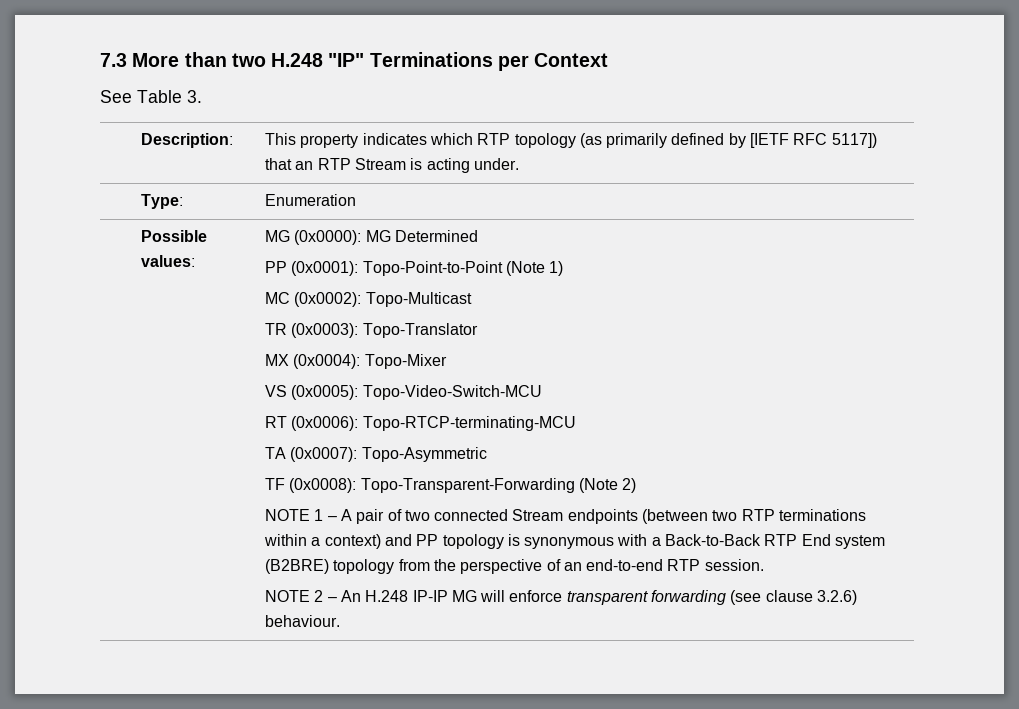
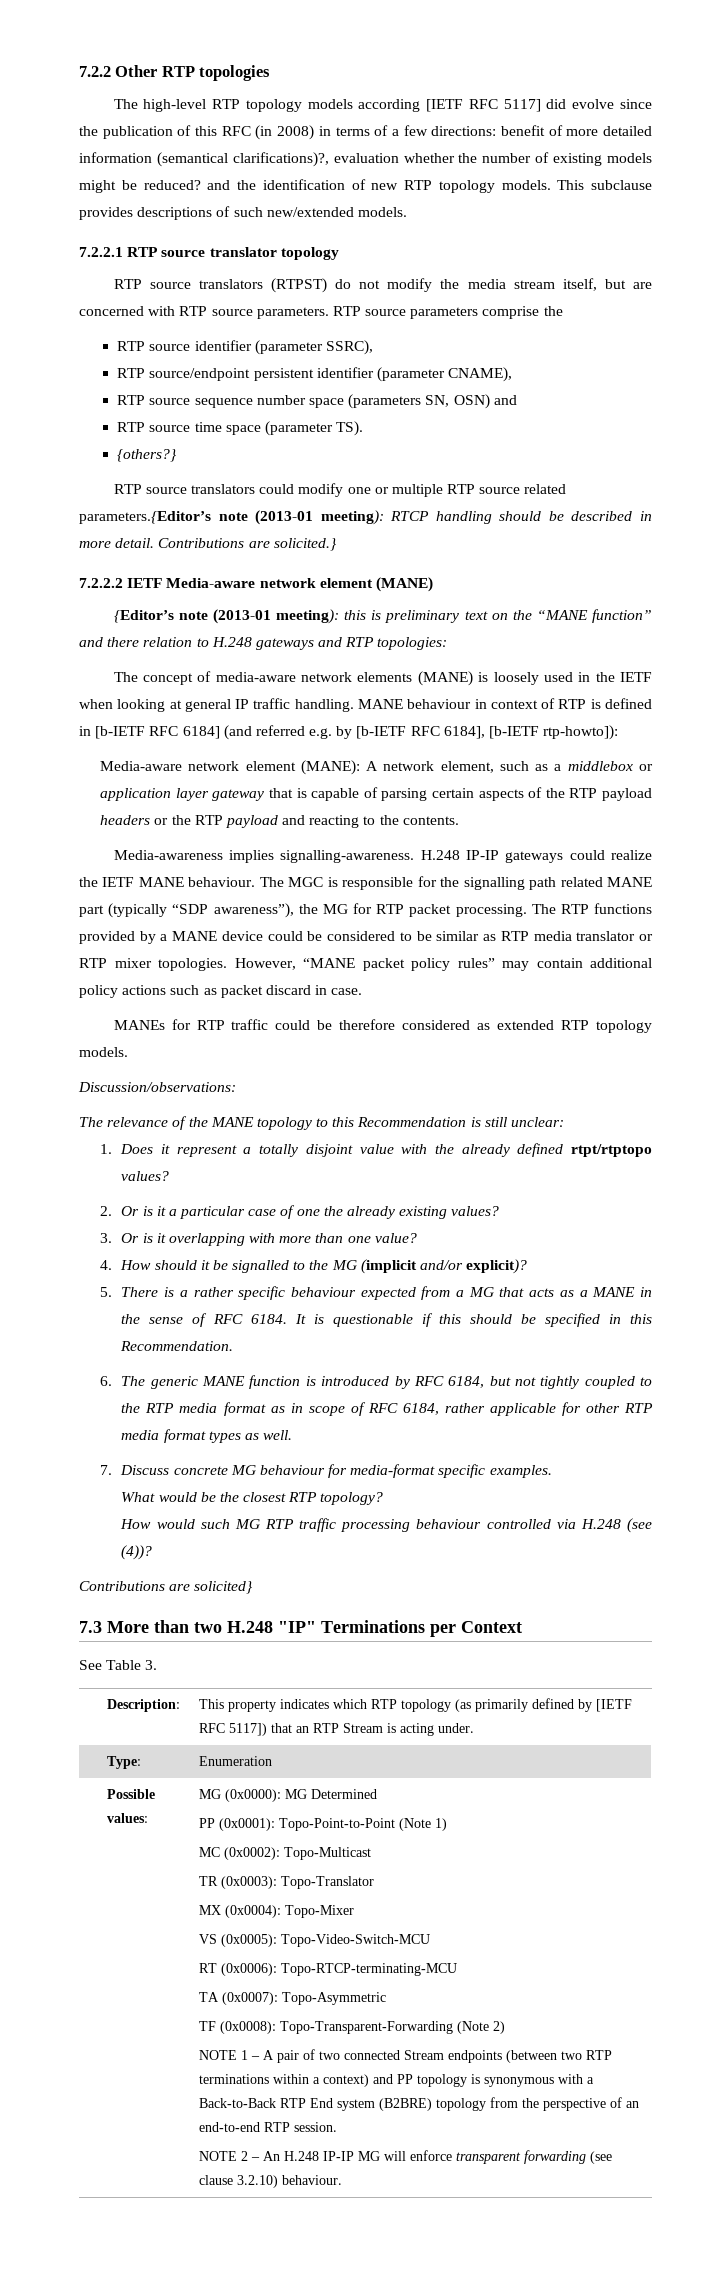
(100, 60) none -> [79,65,271,81] [113,99,652,112] [79,125,652,140] [79,152,653,167] [79,179,652,193] [79,206,407,220] [79,247,339,260] [113,278,652,293] [79,306,563,319] [117,340,373,355] [117,367,513,382] [117,394,517,409] [117,421,364,436] [117,449,178,462] [113,483,567,497] [79,510,652,525] [79,538,337,551] [79,577,433,592] [113,609,652,624] [79,637,448,650] [113,671,652,686] [79,698,652,712] [79,725,619,740] [100,760,653,775] [100,787,653,801] [100,815,459,828] [113,850,652,863] [79,876,652,890] [79,903,652,918] [79,931,654,944] [79,958,652,971] [79,985,363,998] [113,1019,652,1033] [79,1047,128,1057] [78,1082,236,1092] [79,1116,565,1130] [100,1143,653,1157] [121,1171,170,1181] [100,1205,500,1219] [100,1233,417,1246] [100,1259,528,1274] [100,1286,653,1300] [121,1313,652,1327] [120,1341,234,1351] [100,1375,653,1389] [121,1402,653,1416] [121,1429,293,1443] [100,1464,552,1478] [121,1492,384,1505] [120,1518,652,1533] [121,1545,153,1560] [79,1581,254,1594] 7.2.2 Other RTP topologies // The high-level RTP topology models according [IETF RFC 5117] did evolve since the publication of this RFC (in 2008) in terms of a few directions: benefit of more detailed information (semantical clarifications)?, evaluation whether the number of existing models might be reduced? and the identification of new RTP topology models. This subclause provides descriptions of such new/extended models. // 7.2.2.1 RTP source translator topology // RTP source translators (RTPST) do not modify the media stream itself, but are concerned with RTP source parameters. RTP source parameters comprise the // RTP source identifier (parameter SSRC), // RTP source/endpoint persistent identifier (parameter CNAME), // RTP source sequence number space (parameters SN, OSN) and // RTP source time space (parameter TS). // {others?} // RTP source translators could modify one or multiple RTP source related parameters.{Editor’s note (2013-01 meeting): RTCP handling should be described in more detail. Contributions are solicited.} // 7.2.2.2 IETF Media-aware network element (MANE) // {Editor’s note (2013-01 meeting): this is preliminary text on the “MANE function” and there relation to H.248 gateways and RTP topologies: // The concept of media-aware network elements (MANE) is loosely used in the IETF when looking at general IP traffic handling. MANE behaviour in context of RTP is defined in [b-IETF RFC 6184] (and referred e.g. by [b-IETF RFC 6184], [b-IETF rtp-howto]): // Media-aware network element (MANE): A network element, such as a middlebox or application layer gateway that is capable of parsing certain aspects of the RTP payload headers or the RTP payload and reacting to the contents. // Media-awareness implies signalling-awareness. H.248 IP-IP gateways could realize the IETF MANE behaviour. The MGC is responsible for the signalling path related MANE part (typically “SDP awareness”), the MG for RTP packet processing. The RTP functions provided by a MANE device could be considered to be similar as RTP media translator or RTP mixer topologies. However, “MANE packet policy rules” may contain additional policy actions such as packet discard in case. // MANEs for RTP traffic could be therefore considered as extended RTP topology models. // Discussion/observations: // The relevance of the MANE topology to this Recommendation is still unclear: // 1. Does it represent a totally disjoint value with the already defined rtpt/rtptopo values? // 2. Or is it a particular case of one the already existing values? // 3. Or is it overlapping with more than one value? // 4. How should it be signalled to the MG (implicit and/or explicit)? // 5. There is a rather specific behaviour expected from a MG that acts as a MANE in the sense of RFC 6184. It is questionable if this should be specified in this Recommendation. // 6. The generic MANE function is introduced by RFC 6184, but not tightly coupled to the RTP media format as in scope of RFC 6184, rather applicable for other RTP media format types as well. // 7. Discuss concrete MG behaviour for media-format specific examples. // What would be the closest RTP topology? // How would such MG RTP traffic processing behaviour controlled via H.248 (see (4))? // Contributions are solicited} //
[817,590,858,605] 3.2.6) -> [236,2175,278,2188] 3.2.10)

